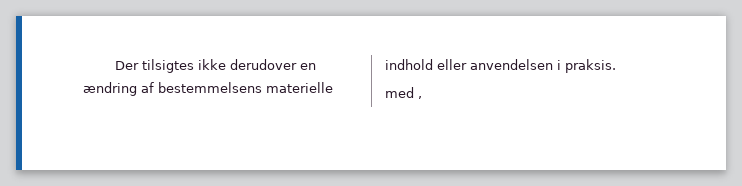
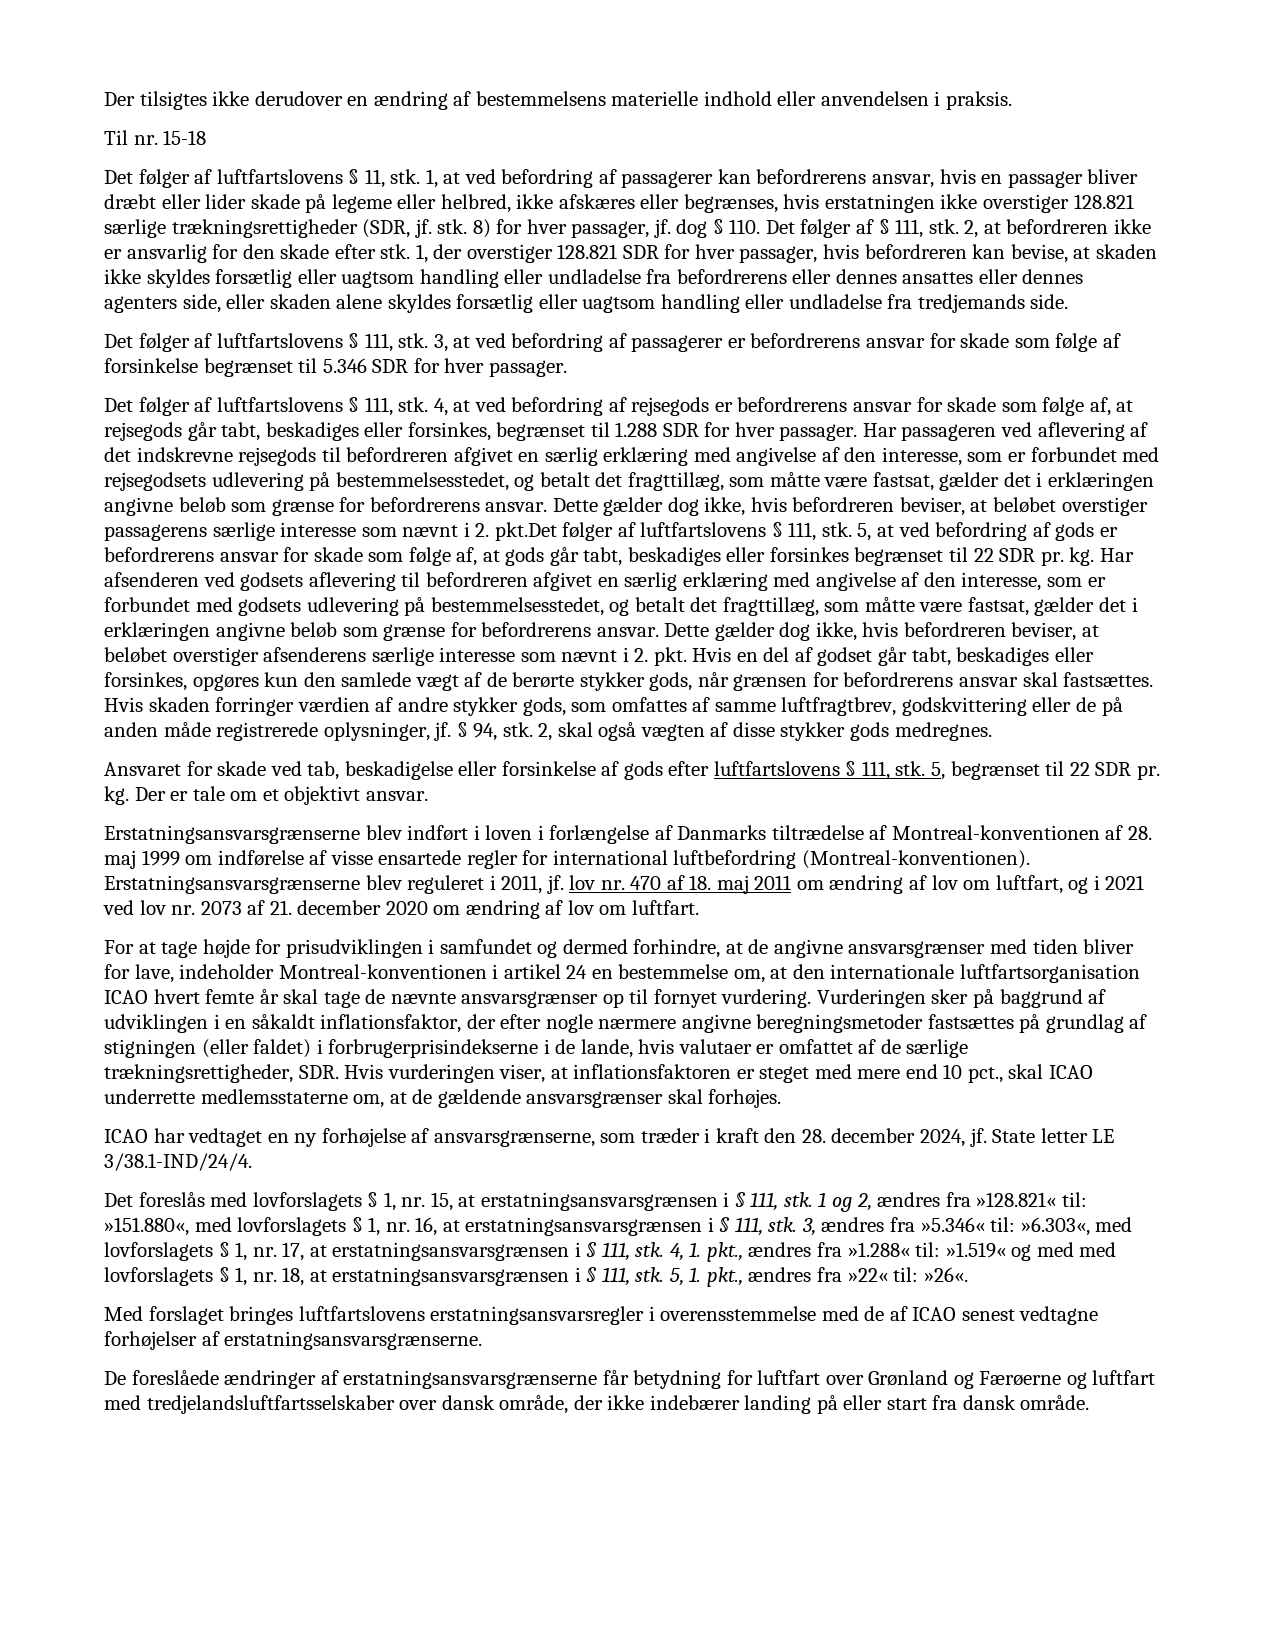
[385,87,422,99] med , -> [104,130,207,145] [104,169,1139,188] [104,194,1134,213] [104,219,1151,238] [104,244,1157,263] [104,269,1084,288] [104,294,1069,313] [104,333,1121,352] [104,358,567,377] [104,397,1134,416] [104,422,1149,441] [104,447,1160,466] [104,472,1155,491] [104,497,1148,516] [104,522,1118,541] [104,547,1134,566] [104,572,1106,591] [104,597,1138,616] [104,622,1100,641] [104,647,1094,666] [104,672,1154,691] [104,697,1123,716] [104,722,992,741] [104,761,1160,780] [104,786,428,805] [104,825,1152,844] [104,850,1030,869] [104,875,1145,894] [103,900,699,919] [104,939,1135,958] [104,964,1140,983] [104,989,1107,1008] [104,1014,1148,1033] [104,1039,969,1058] [104,1064,1094,1083] [104,1089,782,1108] [104,1128,1115,1147] [104,1153,252,1171] [104,1192,1087,1212] [104,1217,1133,1236] [104,1242,1117,1262] [104,1267,968,1287] [104,1306,1099,1325] [104,1331,483,1350] [104,1370,1156,1389] [104,1395,1090,1414] Til nr. 15-18 // Det følger af luftfartslovens § 11, stk. 1, at ved befordring af passagerer kan befordrerens ansvar, hvis en passager bliver dræbt eller lider skade på legeme eller helbred, ikke afskæres eller begrænses, hvis erstatningen ikke overstiger 128.821 særlige trækningsrettigheder (SDR, jf. stk. 8) for hver passager, jf. dog § 110. Det følger af § 111, stk. 2, at befordreren ikke er ansvarlig for den skade efter stk. 1, der overstiger 128.821 SDR for hver passager, hvis befordreren kan bevise, at skaden ikke skyldes forsætlig eller uagtsom handling eller undladelse fra befordrerens eller dennes ansattes eller dennes agenters side, eller skaden alene skyldes forsætlig eller uagtsom handling eller undladelse fra tredjemands side. // Det følger af luftfartslovens § 111, stk. 3, at ved befordring af passagerer er befordrerens ansvar for skade som følge af forsinkelse begrænset til 5.346 SDR for hver passager. // Det følger af luftfartslovens § 111, stk. 4, at ved befordring af rejsegods er befordrerens ansvar for skade som følge af, at rejsegods går tabt, beskadiges eller forsinkes, begrænset til 1.288 SDR for hver passager. Har passageren ved aflevering af det indskrevne rejsegods til befordreren afgivet en særlig erklæring med angivelse af den interesse, som er forbundet med rejsegodsets udlevering på bestemmelsesstedet, og betalt det fragttillæg, som måtte være fastsat, gælder det i erklæringen angivne beløb som grænse for befordrerens ansvar. Dette gælder dog ikke, hvis befordreren beviser, at beløbet overstiger passagerens særlige interesse som nævnt i 2. pkt.Det følger af luftfartslovens § 111, stk. 5, at ved befordring af gods er befordrerens ansvar for skade som følge af, at gods går tabt, beskadiges eller forsinkes begrænset til 22 SDR pr. kg. Har afsenderen ved godsets aflevering til befordreren afgivet en særlig erklæring med angivelse af den interesse, som er forbundet med godsets udlevering på bestemmelsesstedet, og betalt det fragttillæg, som måtte være fastsat, gælder det i erklæringen angivne beløb som grænse for befordrerens ansvar. Dette gælder dog ikke, hvis befordreren beviser, at beløbet overstiger afsenderens særlige interesse som nævnt i 2. pkt. Hvis en del af godset går tabt, beskadiges eller forsinkes, opgøres kun den samlede vægt af de berørte stykker gods, når grænsen for befordrerens ansvar skal fastsættes. Hvis skaden forringer værdien af andre stykker gods, som omfattes af samme luftfragtbrev, godskvittering eller de på anden måde registrerede oplysninger, jf. § 94, stk. 2, skal også vægten af disse stykker gods medregnes. // Ansvaret for skade ved tab, beskadigelse eller forsinkelse af gods efter luftfartslovens § 111, stk. 5, begrænset til 22 SDR pr. kg. Der er tale om et objektivt ansvar. // Erstatningsansvarsgrænserne blev indført i loven i forlængelse af Danmarks tiltrædelse af Montreal-konventionen af 28. maj 1999 om indførelse af visse ensartede regler for international luftbefordring (Montreal-konventionen). Erstatningsansvarsgrænserne blev reguleret i 2011, jf. lov nr. 470 af 18. maj 2011 om ændring af lov om luftfart, og i 2021 ved lov nr. 2073 af 21. december 2020 om ændring af lov om luftfart. // For at tage højde for prisudviklingen i samfundet og dermed forhindre, at de angivne ansvarsgrænser med tiden bliver for lave, indeholder Montreal-konventionen i artikel 24 en bestemmelse om, at den internationale luftfartsorganisation ICAO hvert femte år skal tage de nævnte ansvarsgrænser op til fornyet vurdering. Vurderingen sker på baggrund af udviklingen i en såkaldt inflationsfaktor, der efter nogle nærmere angivne beregningsmetoder fastsættes på grundlag af stigningen (eller faldet) i forbrugerprisindekserne i de lande, hvis valutaer er omfattet af de særlige trækningsrettigheder, SDR. Hvis vurderingen viser, at inflationsfaktoren er steget med mere end 10 pct., skal ICAO underrette medlemsstaterne om, at de gældende ansvarsgrænser skal forhøjes. // ICAO har vedtaget en ny forhøjelse af ansvarsgrænserne, som træder i kraft den 28. december 2024, jf. State letter LE 3/38.1-IND/24/4. // Det foreslås med lovforslagets § 1, nr. 15, at erstatningsansvarsgrænsen i § 111, stk. 1 og 2, ændres fra »128.821« til: »151.880«, med lovforslagets § 1, nr. 16, at erstatningsansvarsgrænsen i § 111, stk. 3, ændres fra »5.346« til: »6.303«, med lovforslagets § 1, nr. 17, at erstatningsansvarsgrænsen i § 111, stk. 4, 1. pkt., ændres fra »1.288« til: »1.519« og med med lovforslagets § 1, nr. 18, at erstatningsansvarsgrænsen i § 111, stk. 5, 1. pkt., ændres fra »22« til: »26«. // Med forslaget bringes luftfartslovens erstatningsansvarsregler i overensstemmelse med de af ICAO senest vedtagne forhøjelser af erstatningsansvarsgrænserne. // De foreslåede ændringer af erstatningsansvarsgrænserne får betydning for luftfart over Grønland og Færøerne og luftfart med tredjelandsluftfartsselskaber over dansk område, der ikke indebærer landing på eller start fra dansk område.

